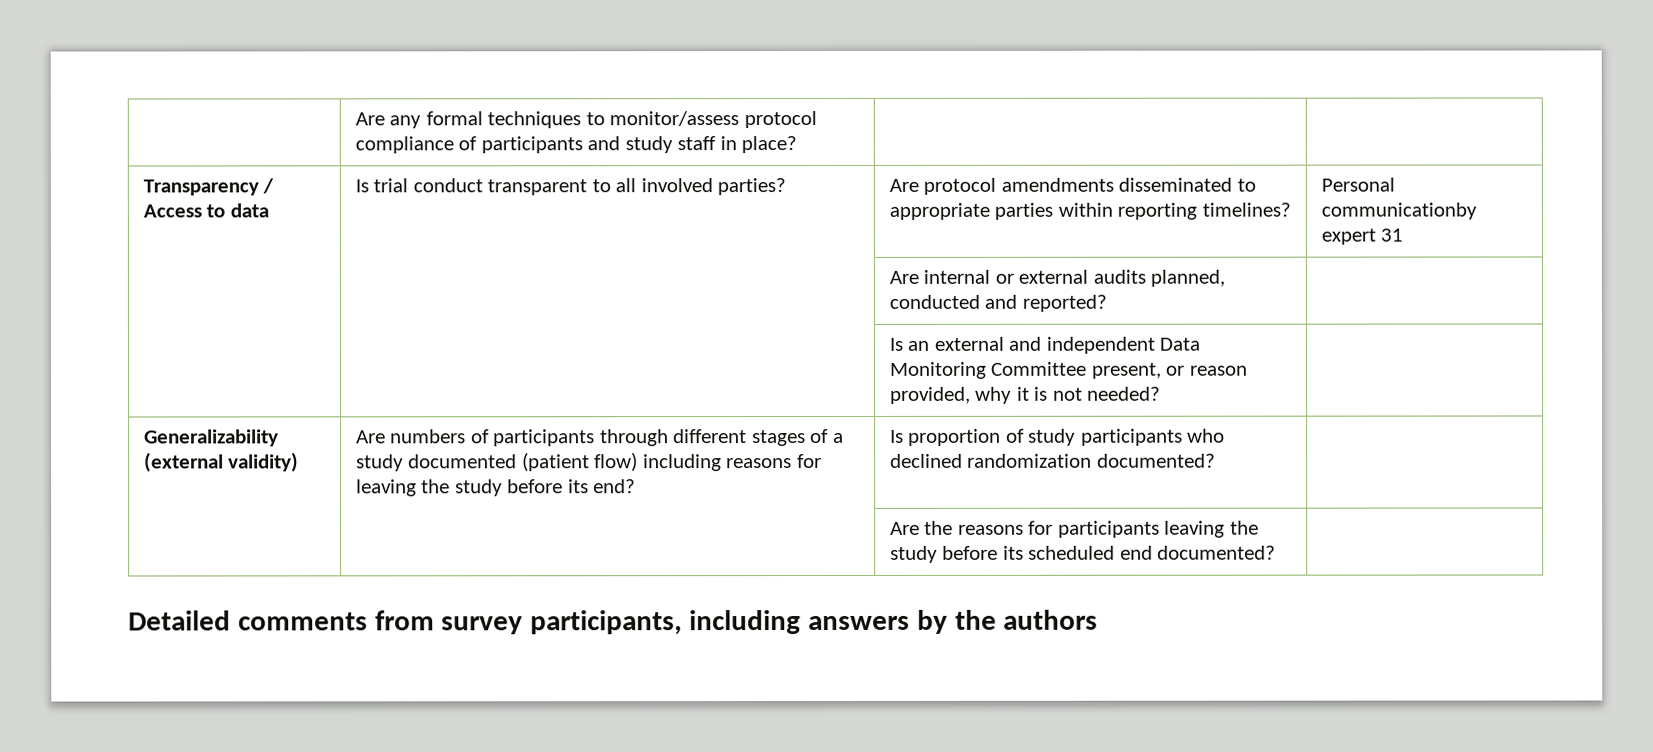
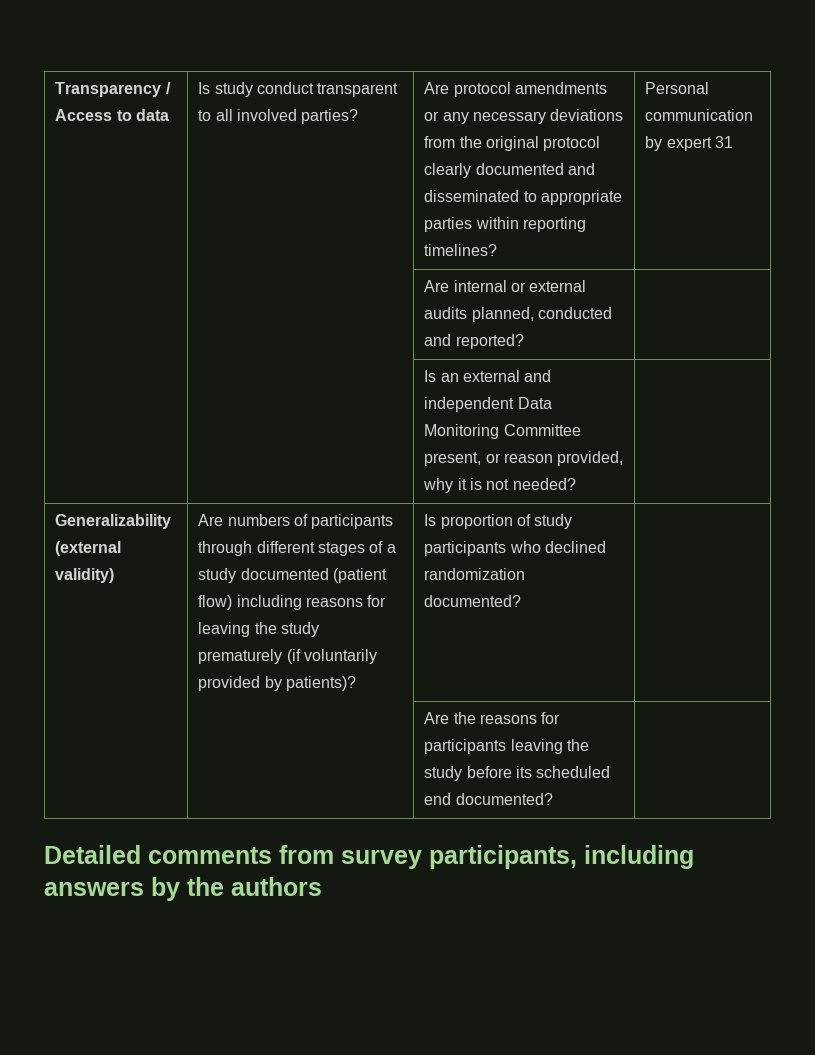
[354,111,817,129] [354,136,798,154] | Are any formal techniques to monitor/assess protocol compliance of participants and study staff in place? | | // -> (55, 89) none
[373,178,409,193] trial -> [214,82,253,97] study
(1114, 184) none -> [424,109,624,124] [424,136,601,151] [424,163,596,178] or any necessary deviations from the original protocol clearly documented and
[1320,202,1477,220] communicationby -> [645,109,754,121] [645,136,663,151] communication by
[507,479,637,494] before its end? -> [198,649,378,664] [198,676,357,691] prematurely (if voluntarily provided by patients)?

